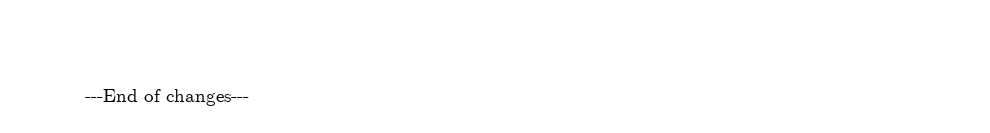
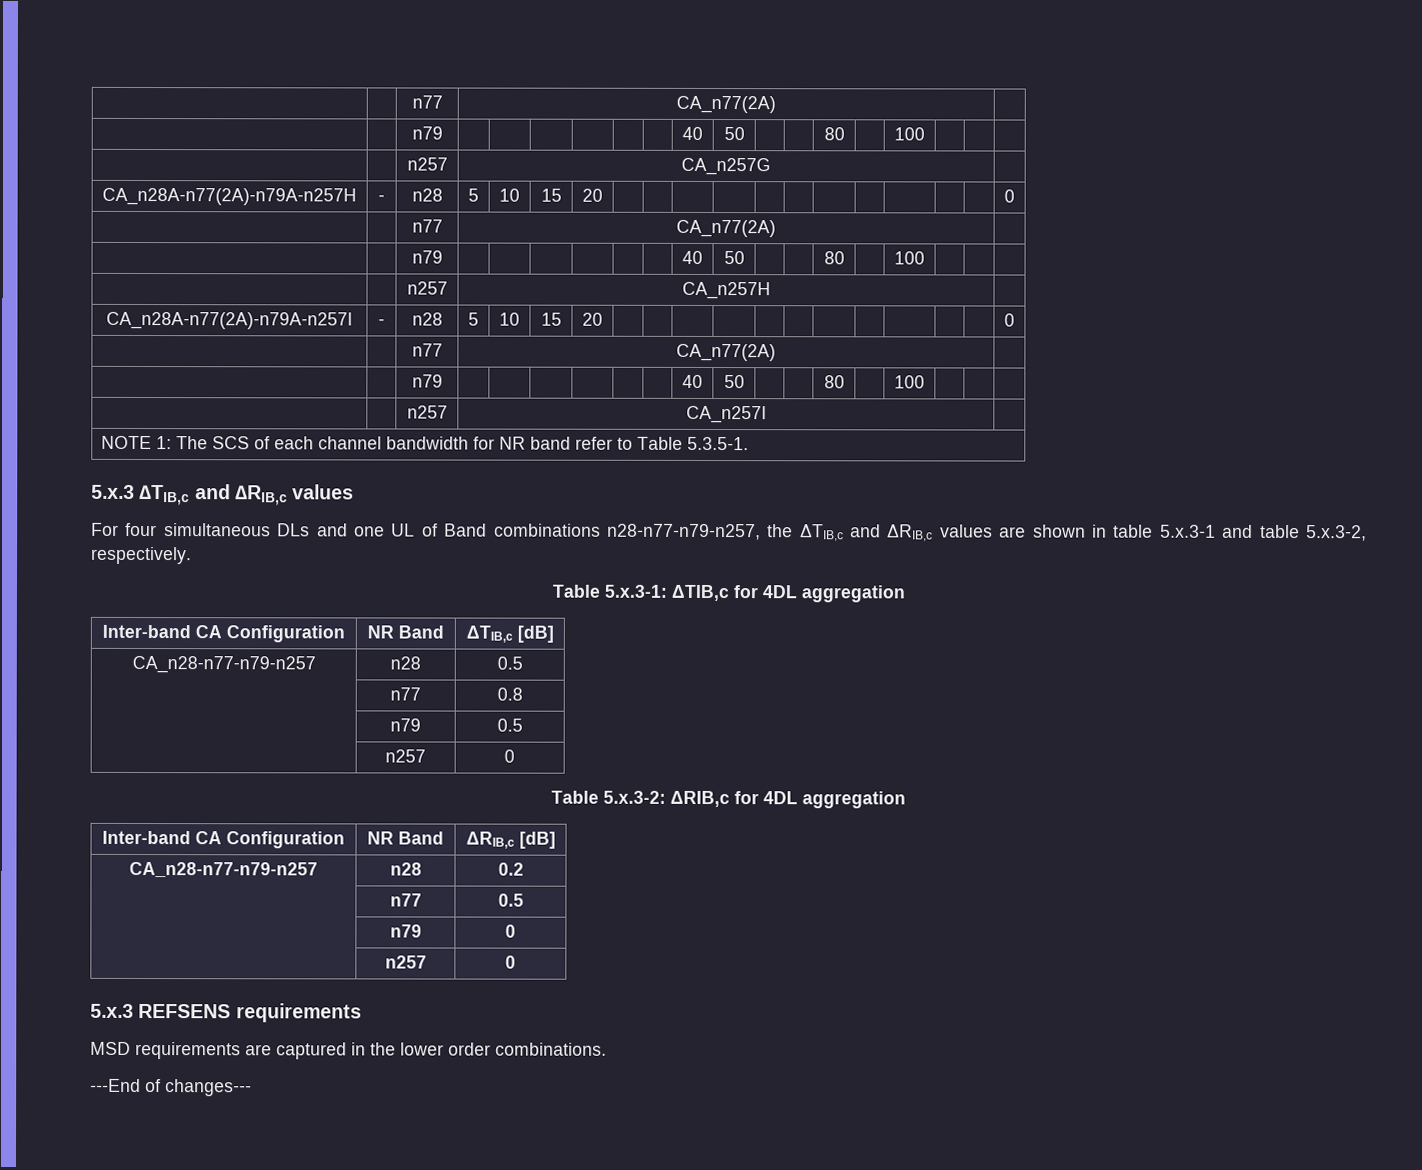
(85, 95) none -> [411,95,443,109] [676,95,777,114] [411,126,443,140] [682,126,703,140] [723,127,745,141] [823,127,845,141] [894,127,925,141] [406,157,448,171] [681,157,772,176] [102,187,357,206] [378,194,385,202] [411,188,443,202] [468,188,479,202] [499,188,520,202] [540,188,562,202] [582,188,603,202] [1004,189,1015,203] [411,219,443,233] [676,219,777,238] [411,250,443,264] [682,250,703,264] [723,251,745,265] [823,251,845,265] [894,251,925,265] [406,281,448,295] [681,281,771,300] [106,311,353,330] [378,318,385,326] [411,312,443,326] [468,312,479,326] [499,312,520,326] [540,312,562,326] [582,312,603,326] [1004,313,1015,327] [411,343,443,357] [676,343,777,362] [411,374,443,388] [682,374,703,388] [723,375,745,389] [823,375,845,389] [894,375,925,389] [406,405,448,419] [685,405,767,424] [101,435,750,451] [91,484,355,506] [91,522,1367,542] [91,546,192,565] [551,584,905,603] [102,624,345,643] [367,625,444,639] [465,625,554,643] [131,655,316,674] [390,656,421,670] [496,656,523,670] [390,687,421,701] [496,687,523,701] [390,718,421,732] [496,718,523,732] [385,749,426,763] [504,749,515,763] [550,790,906,809] [102,830,345,849] [367,831,444,845] [465,831,556,849] [129,861,318,878] [389,862,422,876] [497,862,524,876] [389,893,422,907] [497,893,524,907] [389,924,422,938] [505,924,516,938] [384,955,427,969] [505,955,516,969] [90,1003,362,1023] [90,1041,607,1060] | | n77 | CA_n77(2A) | // | | n79 | | | | | | | 40 | 50 | | | 80 | | 100 | | | // | | n257 | CA_n257G | // CA_n28A-n77(2A)-n79A-n257H | - | n28 | 5 | 10 | 15 | 20 | | | | | | | | | | | | 0 // | | n77 | CA_n77(2A) | // | | n79 | | | | | | | 40 | 50 | | | 80 | | 100 | | | // | | n257 | CA_n257H | // CA_n28A-n77(2A)-n79A-n257I | - | n28 | 5 | 10 | 15 | 20 | | | | | | | | | | | | 0 // | | n77 | CA_n77(2A) | // | | n79 | | | | | | | 40 | 50 | | | 80 | | 100 | | | // | | n257 | CA_n257I | // NOTE 1: The SCS of each channel bandwidth for NR band refer to Table 5.3.5-1. // 5.x.3 ∆TIB,c and ∆RIB,c values // For four simultaneous DLs and one UL of Band combinations n28-n77-n79-n257, the ΔTIB,c and ΔRIB,c values are shown in table 5.x.3-1 and table 5.x.3-2, respectively. // Table 5.x.3-1: ΔTIB,c for 4DL aggregation // Inter-band CA Configuration | NR Band | ΔTIB,c [dB] // CA_n28-n77-n79-n257 | n28 | 0.5 // | n77 | 0.8 // | n79 | 0.5 // | n257 | 0 // Table 5.x.3-2: ΔRIB,c for 4DL aggregation // Inter-band CA Configuration | NR Band | ΔRIB,c [dB] // CA_n28-n77-n79-n257 | n28 | 0.2 // | n77 | 0.5 // | n79 | 0 // | n257 | 0 // 5.x.3 REFSENS requirements // MSD requirements are captured in the lower order combinations. //

